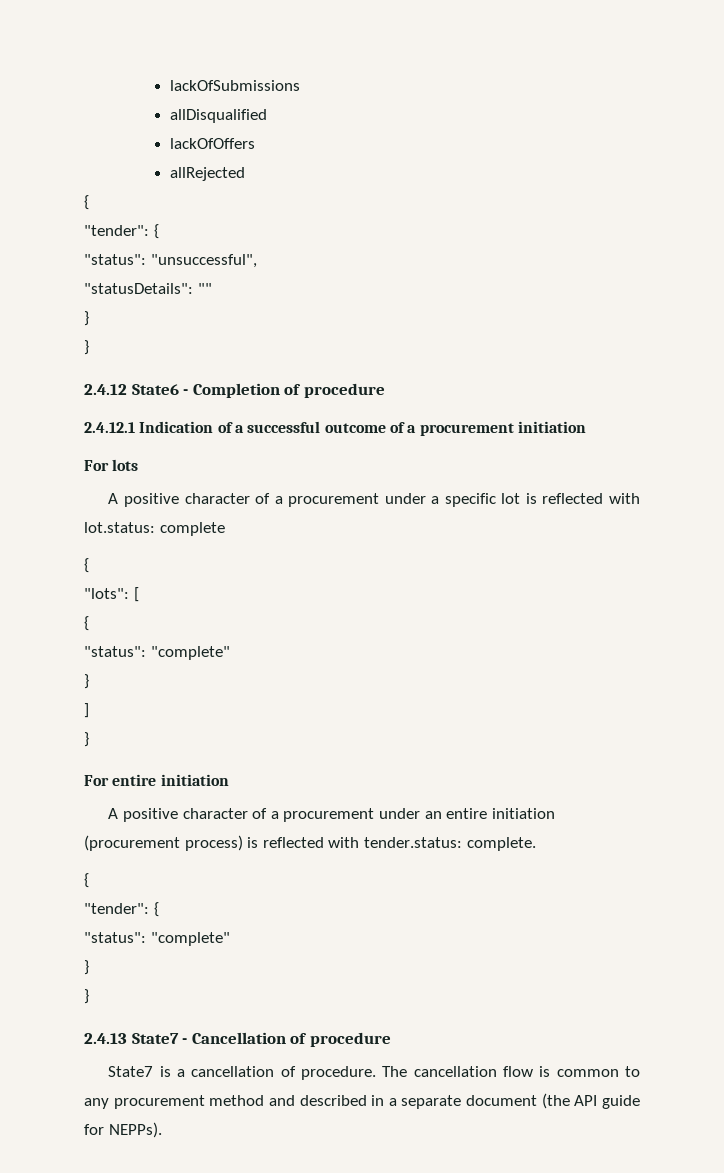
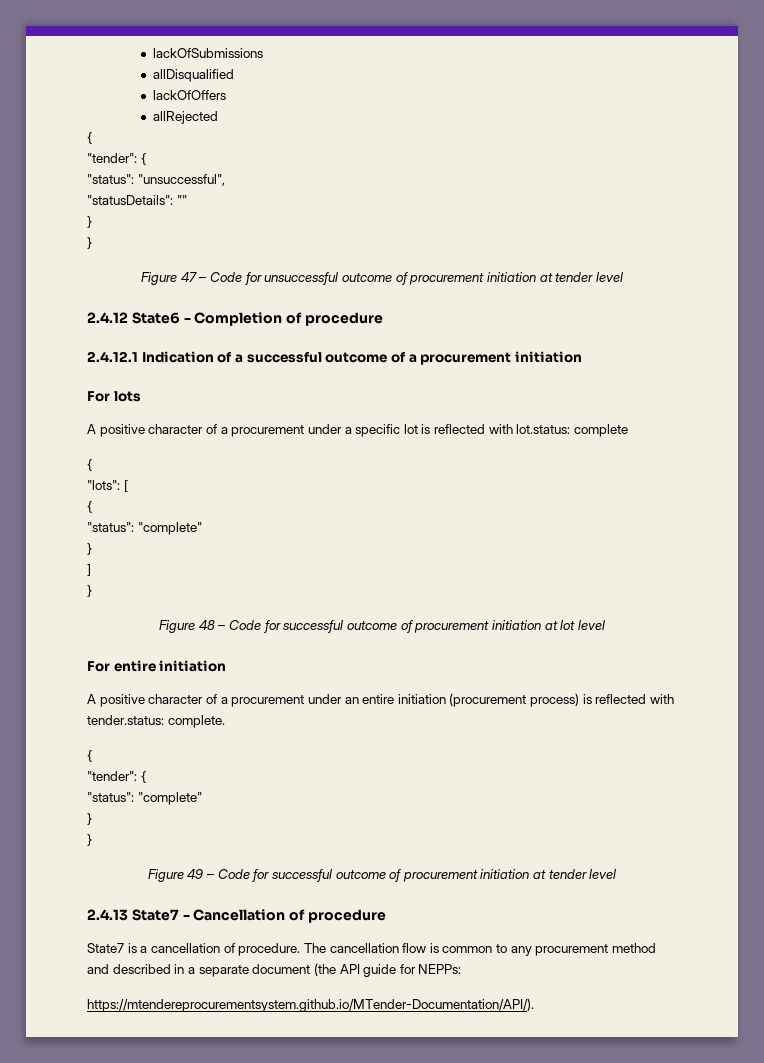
(89, 347) none -> [141,272,623,285] // Figure 47 – Code for unsuccessful outcome of procurement initiation at tender level
(89, 739) none -> [159,620,605,633] // Figure 48 – Code for successful outcome of procurement initiation at lot level
(89, 996) none -> [147,869,617,882] // Figure 49 – Code for successful outcome of procurement initiation at tender level
[108,1122,162,1138] NEPPs). -> [418,964,462,974] [87,998,534,1012] NEPPs: // https://mtendereprocurementsystem.github.io/MTender-Documentation/API/).

